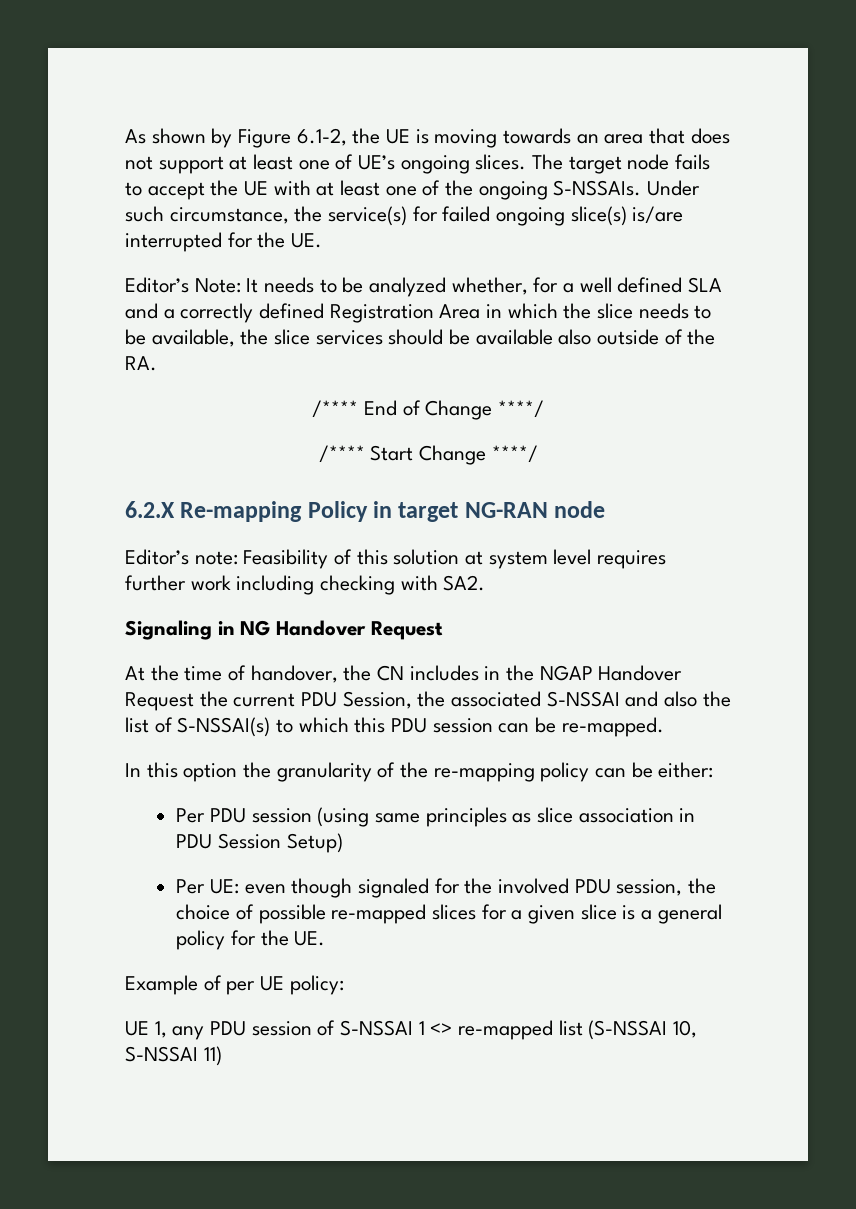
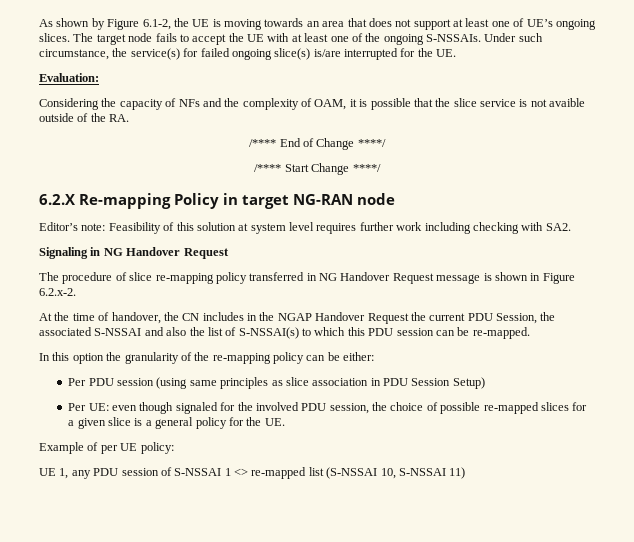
[125,277,723,297] [125,303,712,323] [125,329,592,347] Editor’s Note: It needs to be analyzed whether, for a well defined SLA and a correctly defined Registration Area in which the slice needs to be available, the slice services should be available also -> [39,73,99,82] [39,98,586,110] Evaluation: // Considering the capacity of NFs and the complexity of OAM, it is possible that the slice service is not avaible
(443, 630) none -> [39,272,575,284] [39,288,76,296] // The procedure of slice re-mapping policy transferred in NG Handover Request message is shown in Figure 6.2.x-2.

